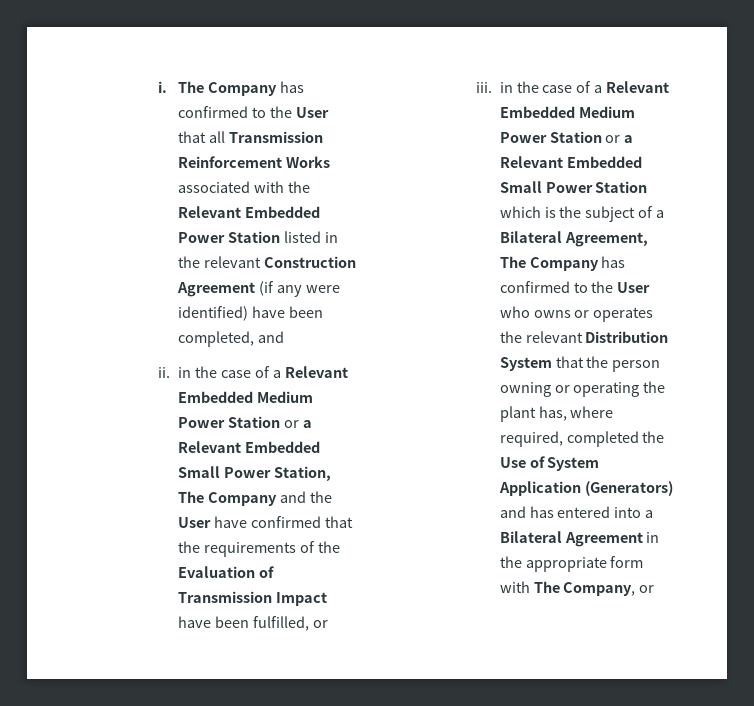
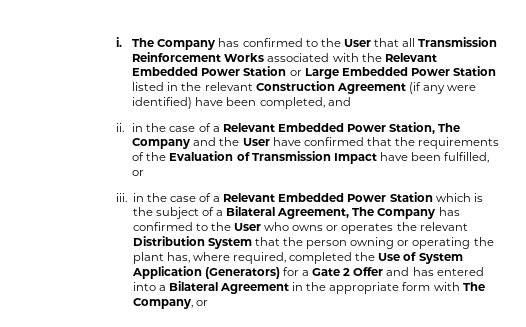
(281, 237) none -> [289,66,496,79] or Large Embedded Power Station
[257,391,314,403] [178,416,313,428] [178,441,321,453] [178,466,221,478] Medium Power Station or a Relevant Embedded Small -> (344, 127) none
[578,106,635,118] [499,131,634,143] [499,156,642,168] [499,181,542,193] Medium Power Station or a Relevant Embedded Small -> (345, 197) none
(673, 488) none -> [282,267,384,276] for a Gate 2 Offer

